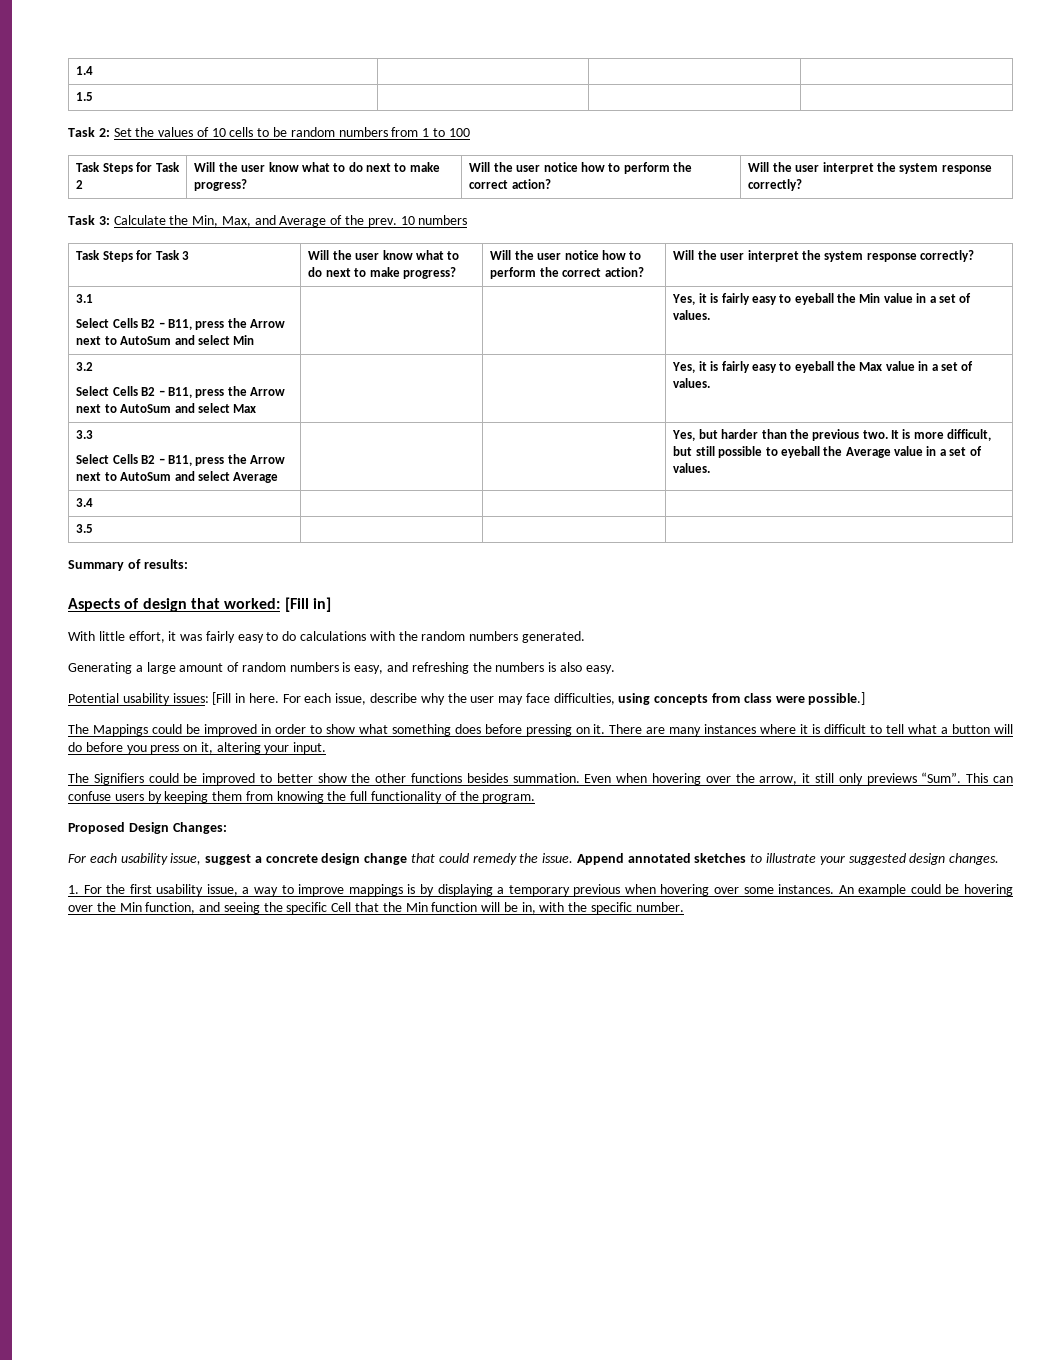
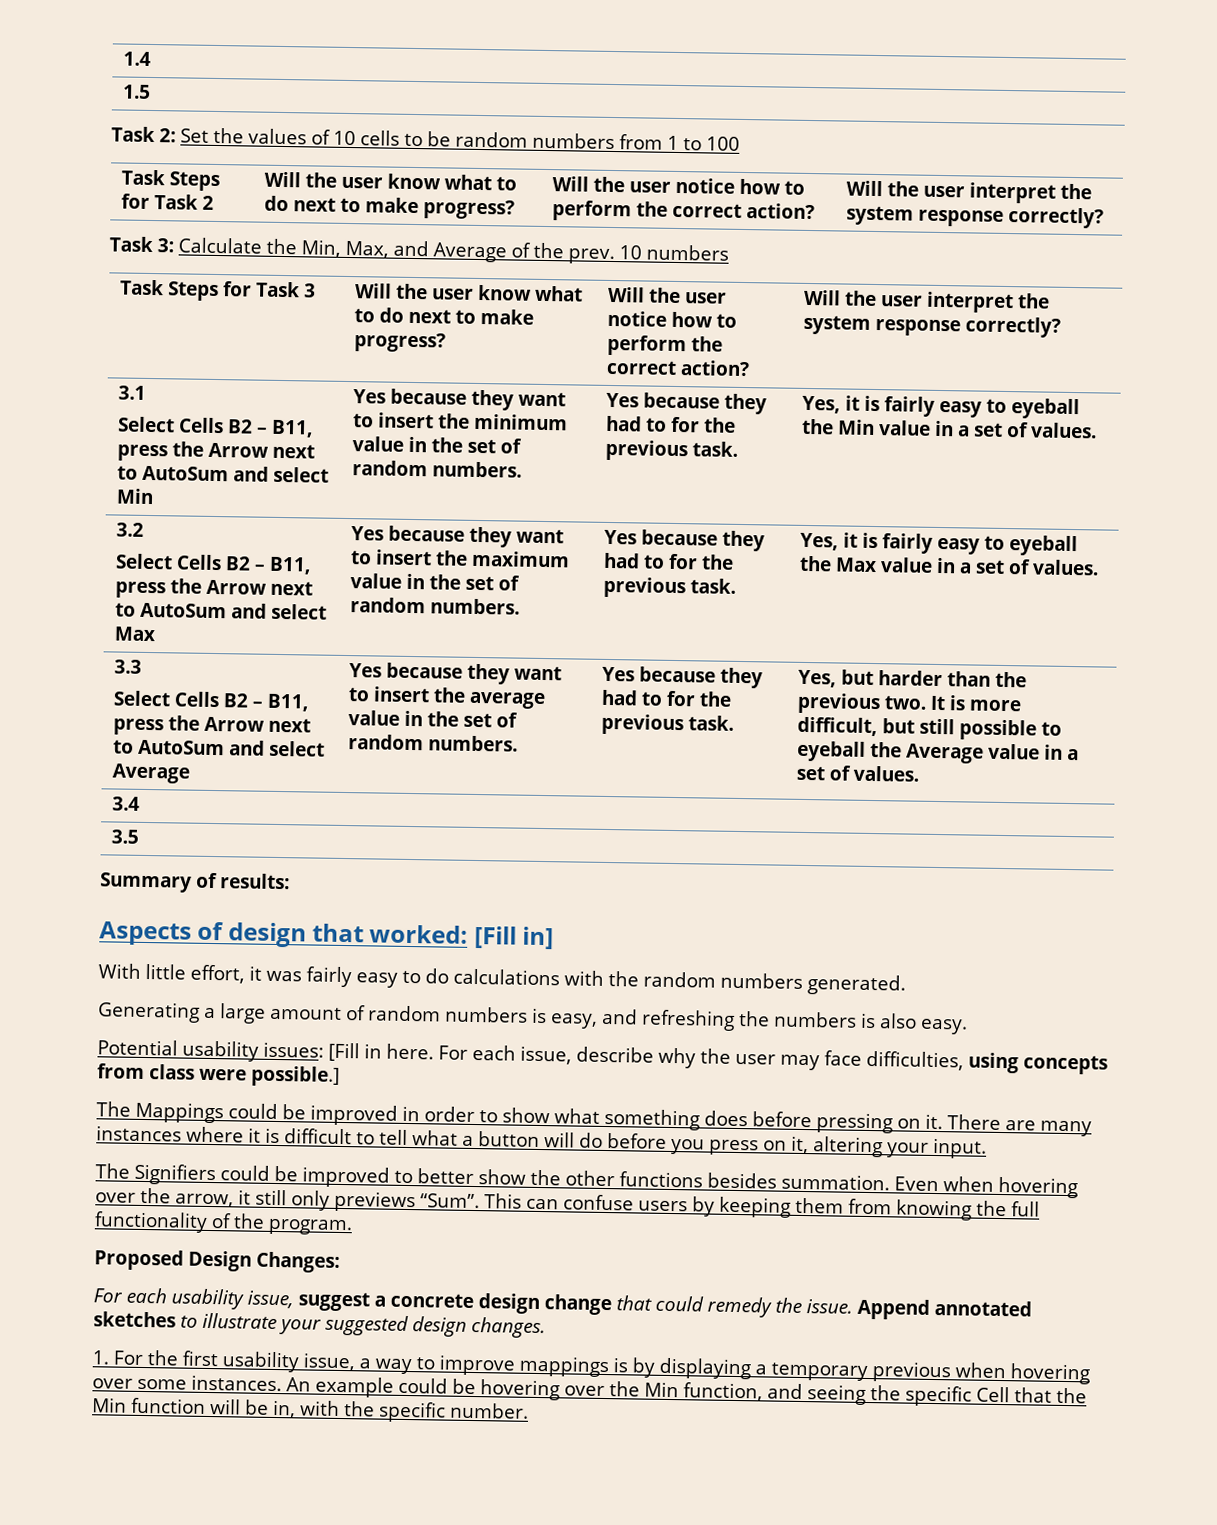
(255, 340) | -> [352,388,566,411] [352,412,568,431] [351,436,522,454] [351,460,522,478] [605,392,767,415] [605,415,736,433] [604,439,738,462] Yes because they want to insert the minimum value in the set of random numbers. | Yes because they had to for the previous task.
(257, 408) | -> [350,525,564,548] [349,549,570,568] [349,573,520,591] [349,597,520,615] [603,529,765,552] [602,552,734,570] [602,576,736,599] Yes because they want to insert the maximum value in the set of random numbers. | Yes because they had to for the previous task.
(279, 477) | -> [348,662,562,685] [347,686,546,710] [347,710,518,728] [347,734,518,752] [601,666,763,689] [600,689,732,707] [600,713,734,736] Yes because they want to insert the average value in the set of random numbers. | Yes because they had to for the previous task.

